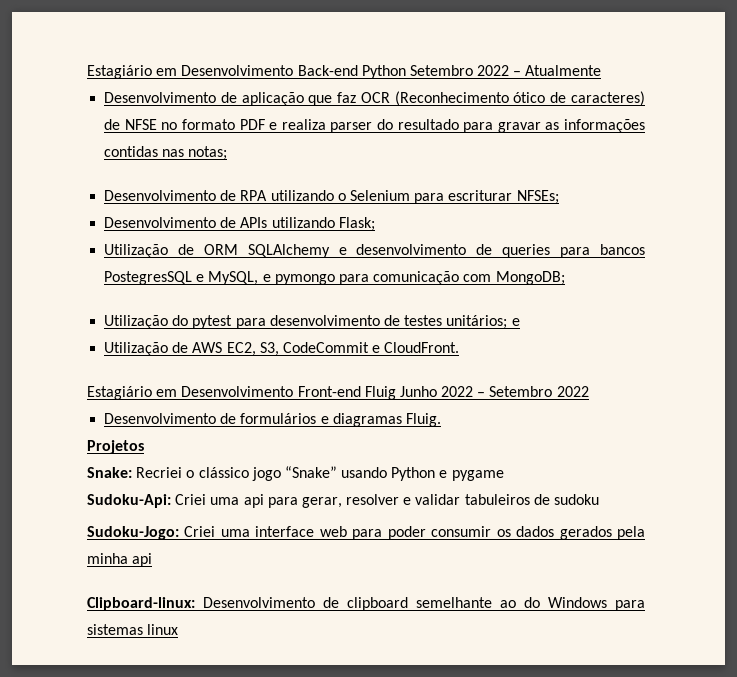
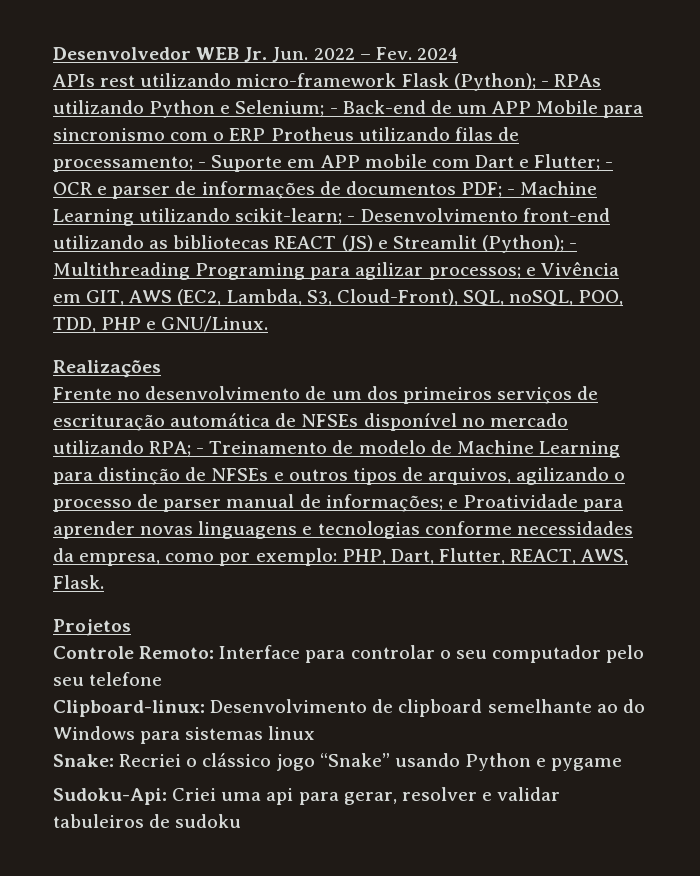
[87,65,602,79] [104,91,646,106] [104,119,646,133] [104,146,228,160] [104,190,559,204] [104,217,375,231] [104,244,645,258] [104,271,565,285] [104,315,520,329] [104,342,460,356] [87,386,589,400] [104,413,441,427] [87,440,144,454] Estagiário em Desenvolvimento Back-end Python Setembro 2022 – Atualmente // Desenvolvimento de aplicação que faz OCR (Reconhecimento ótico de caracteres) de NFSE no formato PDF e realiza parser do resultado para gravar as informações contidas nas notas; // Desenvolvimento de RPA utilizando o Selenium para escriturar NFSEs; // Desenvolvimento de APIs utilizando Flask; // Utilização de ORM SQLAlchemy e desenvolvimento de queries para bancos PostegresSQL e MySQL, e pymongo para comunicação com MongoDB; // Utilização do pytest para desenvolvimento de testes unitários; e // Utilização de AWS EC2, S3, CodeCommit e CloudFront. // Estagiário em Desenvolvimento Front-end Fluig Junho 2022 – Setembro 2022 // Desenvolvimento de formulários e diagramas Fluig. // Projetos -> [53,47,458,62] [53,73,601,91] [53,100,644,118] [53,127,519,141] [53,154,614,172] [53,181,598,199] [53,208,610,226] [53,235,578,253] [53,262,619,280] [53,289,624,306] [53,316,269,333] [53,360,161,378] [53,386,599,404] [53,413,568,431] [53,440,621,458] [53,467,626,485] [53,494,624,512] [53,521,633,539] [53,548,629,566] [53,575,104,589] [53,619,131,636] [53,645,645,663] [53,672,163,686] [53,699,645,717] [53,726,316,744] Desenvolvedor WEB Jr. Jun. 2022 – Fev. 2024 // APIs rest utilizando micro-framework Flask (Python); - RPAs utilizando Python e Selenium; - Back-end de um APP Mobile para sincronismo com o ERP Protheus utilizando filas de processamento; - Suporte em APP mobile com Dart e Flutter; - OCR e parser de informações de documentos PDF; - Machine Learning utilizando scikit-learn; - Desenvolvimento front-end utilizando as bibliotecas REACT (JS) e Streamlit (Python); - Multithreading Programing para agilizar processos; e Vivência em GIT, AWS (EC2, Lambda, S3, Cloud-Front), SQL, noSQL, POO, TDD, PHP e GNU/Linux. // Realizações // Frente no desenvolvimento de um dos primeiros serviços de escrituração automática de NFSEs disponível no mercado utilizando RPA; - Treinamento de modelo de Machine Learning para distinção de NFSEs e outros tipos de arquivos, agilizando o processo de parser manual de informações; e Proatividade para aprender novas linguagens e tecnologias conforme necessidades da empresa, como por exemplo: PHP, Dart, Flutter, REACT, AWS, Flask. // Projetos // Controle Remoto: Interface para controlar o seu computador pelo seu telefone // Clipboard-linux: Desenvolvimento de clipboard semelhante ao do Windows para sistemas linux
[87,526,645,540] [87,553,153,567] [87,597,645,611] [87,624,179,635] // Sudoku-Jogo: Criei uma interface web para poder consumir os dados gerados pela minha api // Clipboard-linux: Desenvolvimento de clipboard semelhante ao do Windows para sistemas linux -> (242, 821) none

